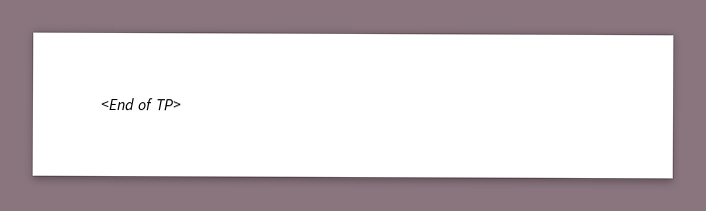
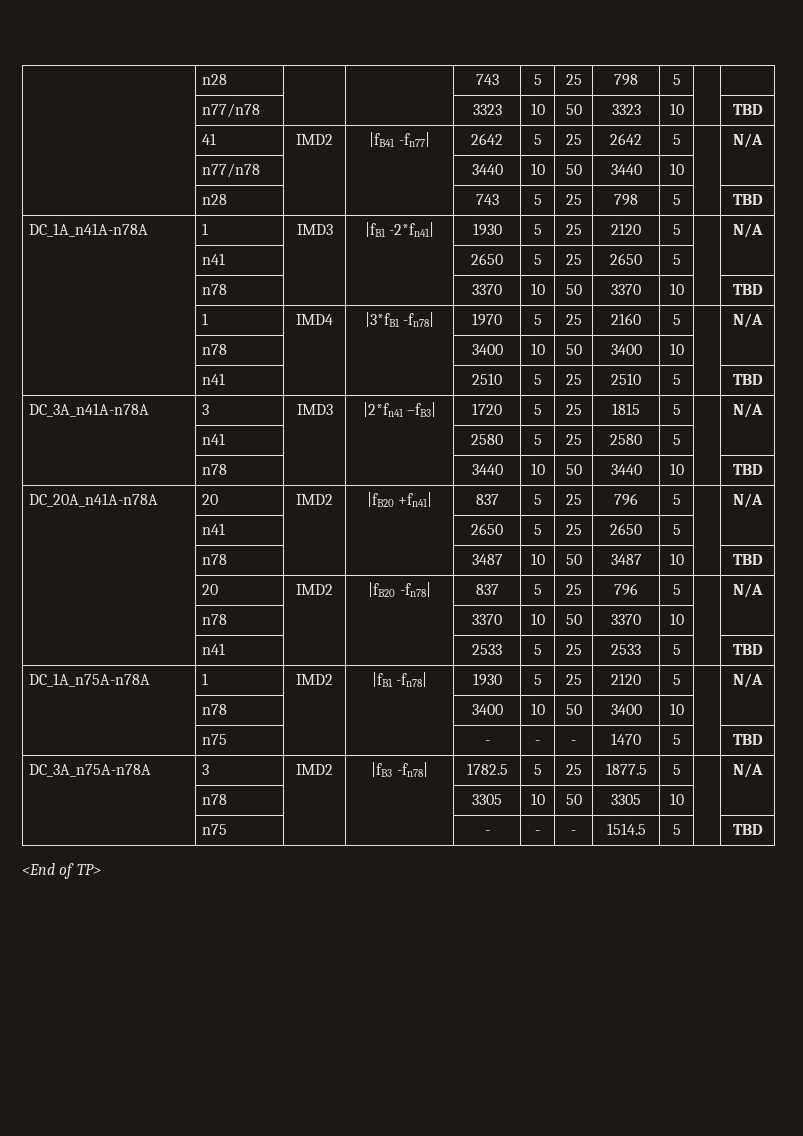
(100, 104) none -> [201,74,227,85] [475,74,499,85] [533,74,542,85] [565,74,582,85] [614,74,638,86] [672,74,681,85] [201,103,260,118] [472,104,502,115] [530,103,545,115] [565,104,582,115] [611,104,641,115] [669,103,684,115] [732,104,763,115] [201,133,216,145] [296,134,333,145] [369,132,430,147] [471,133,503,145] [533,134,542,145] [565,134,582,145] [610,133,642,145] [672,134,681,145] [733,133,763,148] [201,163,260,178] [471,164,503,175] [530,163,545,175] [565,164,582,175] [610,164,642,175] [669,163,684,175] [201,194,227,205] [475,194,499,205] [533,194,542,205] [565,194,582,205] [614,194,638,206] [672,194,681,205] [732,194,763,205] [28,223,148,237] [201,223,208,235] [296,224,333,235] [364,222,435,237] [472,223,502,236] [533,224,542,235] [565,224,582,235] [611,223,641,235] [672,224,681,235] [733,223,763,238] [201,253,225,265] [471,253,503,265] [533,254,542,265] [565,254,582,265] [610,253,642,265] [672,254,681,265] [201,284,227,295] [472,284,502,295] [530,283,545,295] [565,284,582,295] [611,284,641,295] [669,283,684,295] [732,284,763,295] [201,313,208,325] [296,314,333,325] [364,312,435,327] [472,313,502,326] [533,314,542,325] [565,314,582,325] [611,313,641,325] [672,314,681,325] [733,313,763,328] [201,344,227,355] [471,344,503,355] [530,343,545,355] [565,344,582,355] [610,344,642,355] [669,343,684,355] [201,373,225,385] [472,373,502,385] [533,374,542,385] [565,374,582,385] [611,373,641,385] [672,374,681,385] [732,374,763,385] [28,403,149,417] [201,404,209,415] [296,404,333,415] [362,402,437,417] [472,403,502,415] [533,404,542,415] [565,404,582,415] [612,403,640,415] [672,404,681,415] [733,403,763,418] [201,433,225,445] [471,434,503,445] [533,434,542,445] [565,434,582,445] [610,434,642,445] [672,434,681,445] [201,464,227,475] [471,464,503,475] [530,463,545,475] [565,464,582,475] [610,464,642,475] [669,463,684,475] [732,464,763,475] [28,493,158,507] [201,494,218,505] [296,494,333,505] [366,492,433,507] [475,494,499,505] [533,494,542,505] [565,494,582,505] [614,493,638,506] [672,494,681,505] [733,493,763,508] [201,523,225,535] [471,523,503,535] [533,524,542,535] [565,524,582,535] [610,523,642,535] [672,524,681,535] [201,554,227,565] [471,554,503,565] [530,553,545,565] [565,554,582,565] [610,554,642,565] [669,553,684,565] [732,554,763,565] [201,584,218,595] [296,584,333,595] [368,582,431,597] [475,584,499,595] [533,584,542,595] [565,584,582,595] [614,583,638,596] [672,584,681,595] [733,583,763,598] [201,614,227,625] [472,614,502,625] [530,613,545,625] [565,614,582,625] [611,614,641,625] [669,613,684,625] [201,643,225,655] [472,644,502,655] [533,644,542,655] [565,644,582,655] [611,644,641,655] [672,644,681,655] [732,644,763,655] [28,673,150,687] [201,673,208,685] [296,674,333,685] [371,672,428,687] [472,673,502,686] [533,674,542,685] [565,674,582,685] [611,673,641,685] [672,674,681,685] [733,673,763,688] [201,704,227,715] [471,704,503,715] [530,703,545,715] [565,704,582,715] [610,704,642,715] [669,703,684,715] [201,734,227,745] [484,740,490,745] [535,740,540,745] [571,740,576,745] [611,733,641,745] [672,734,681,745] [732,734,763,745] [28,764,151,777] [201,764,209,775] [296,764,333,775] [371,762,428,777] [466,763,508,775] [533,764,542,775] [565,764,582,775] [605,763,647,775] [672,764,681,775] [733,763,763,778] [201,794,227,805] [472,794,502,805] [530,793,545,805] [565,794,582,805] [611,794,641,805] [669,793,684,805] [201,824,227,835] [484,830,490,835] [535,830,540,835] [571,830,576,835] [606,823,646,835] [672,824,681,835] [732,824,763,835] | n28 | | | 743 | 5 | 25 | 798 | 5 | | // | n77/n78 | | | 3323 | 10 | 50 | 3323 | 10 | | TBD // | 41 | IMD2 | |fB41 -fn77| | 2642 | 5 | 25 | 2642 | 5 | | N/A // | n77/n78 | | | 3440 | 10 | 50 | 3440 | 10 | | // | n28 | | | 743 | 5 | 25 | 798 | 5 | | TBD // DC_1A_n41A-n78A | 1 | IMD3 | |fB1 -2*fn41| | 1930 | 5 | 25 | 2120 | 5 | | N/A // | n41 | | | 2650 | 5 | 25 | 2650 | 5 | | // | n78 | | | 3370 | 10 | 50 | 3370 | 10 | | TBD // | 1 | IMD4 | |3*fB1 -fn78| | 1970 | 5 | 25 | 2160 | 5 | | N/A // | n78 | | | 3400 | 10 | 50 | 3400 | 10 | | // | n41 | | | 2510 | 5 | 25 | 2510 | 5 | | TBD // DC_3A_n41A-n78A | 3 | IMD3 | |2*fn41 –fB3| | 1720 | 5 | 25 | 1815 | 5 | | N/A // | n41 | | | 2580 | 5 | 25 | 2580 | 5 | | // | n78 | | | 3440 | 10 | 50 | 3440 | 10 | | TBD // DC_20A_n41A-n78A | 20 | IMD2 | |fB20 +fn41| | 837 | 5 | 25 | 796 | 5 | | N/A // | n41 | | | 2650 | 5 | 25 | 2650 | 5 | | // | n78 | | | 3487 | 10 | 50 | 3487 | 10 | | TBD // | 20 | IMD2 | |fB20 -fn78| | 837 | 5 | 25 | 796 | 5 | | N/A // | n78 | | | 3370 | 10 | 50 | 3370 | 10 | | // | n41 | | | 2533 | 5 | 25 | 2533 | 5 | | TBD // DC_1A_n75A-n78A | 1 | IMD2 | |fB1 -fn78| | 1930 | 5 | 25 | 2120 | 5 | | N/A // | n78 | | | 3400 | 10 | 50 | 3400 | 10 | | // | n75 | | | - | - | - | 1470 | 5 | | TBD // DC_3A_n75A-n78A | 3 | IMD2 | |fB3 -fn78| | 1782.5 | 5 | 25 | 1877.5 | 5 | | N/A // | n78 | | | 3305 | 10 | 50 | 3305 | 10 | | // | n75 | | | - | - | - | 1514.5 | 5 | | TBD //

